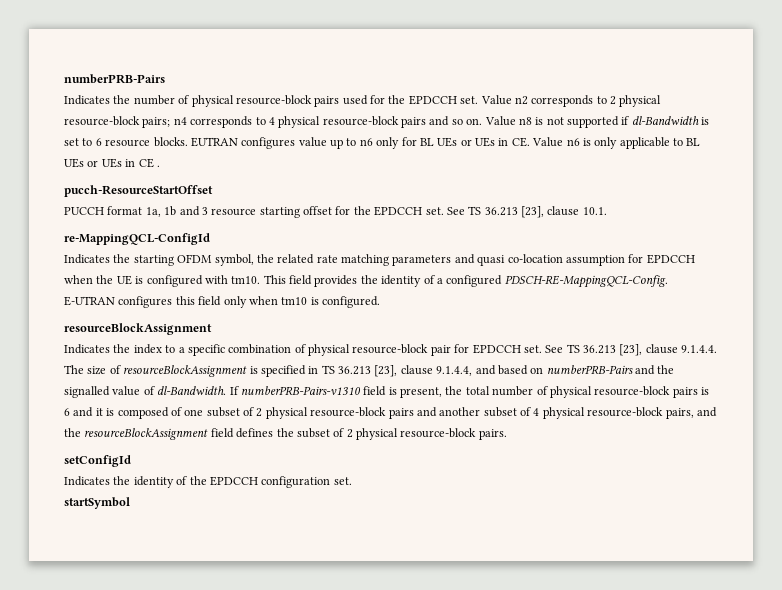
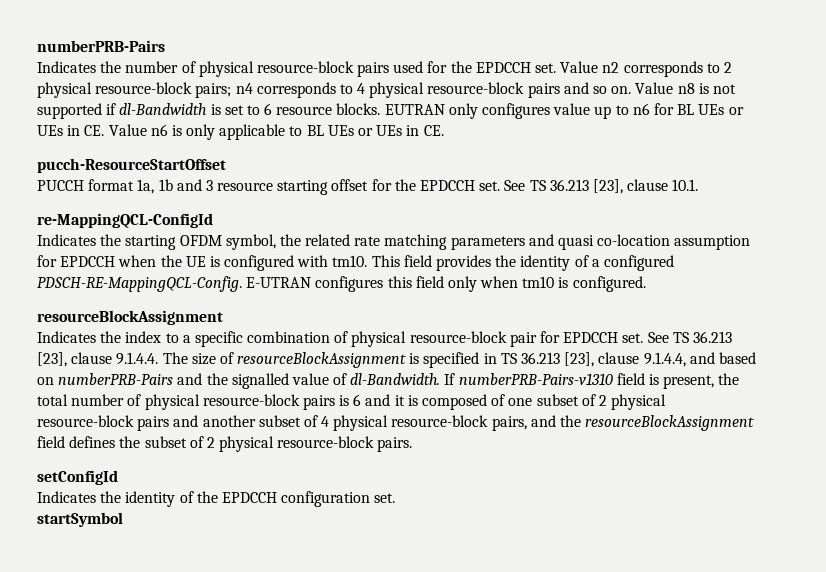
(238, 142) none -> [448,103,478,119] only
[376,137,400,149] only -> (650, 109) none
[138,158,160,168] CE . -> [423,125,444,136] CE.

